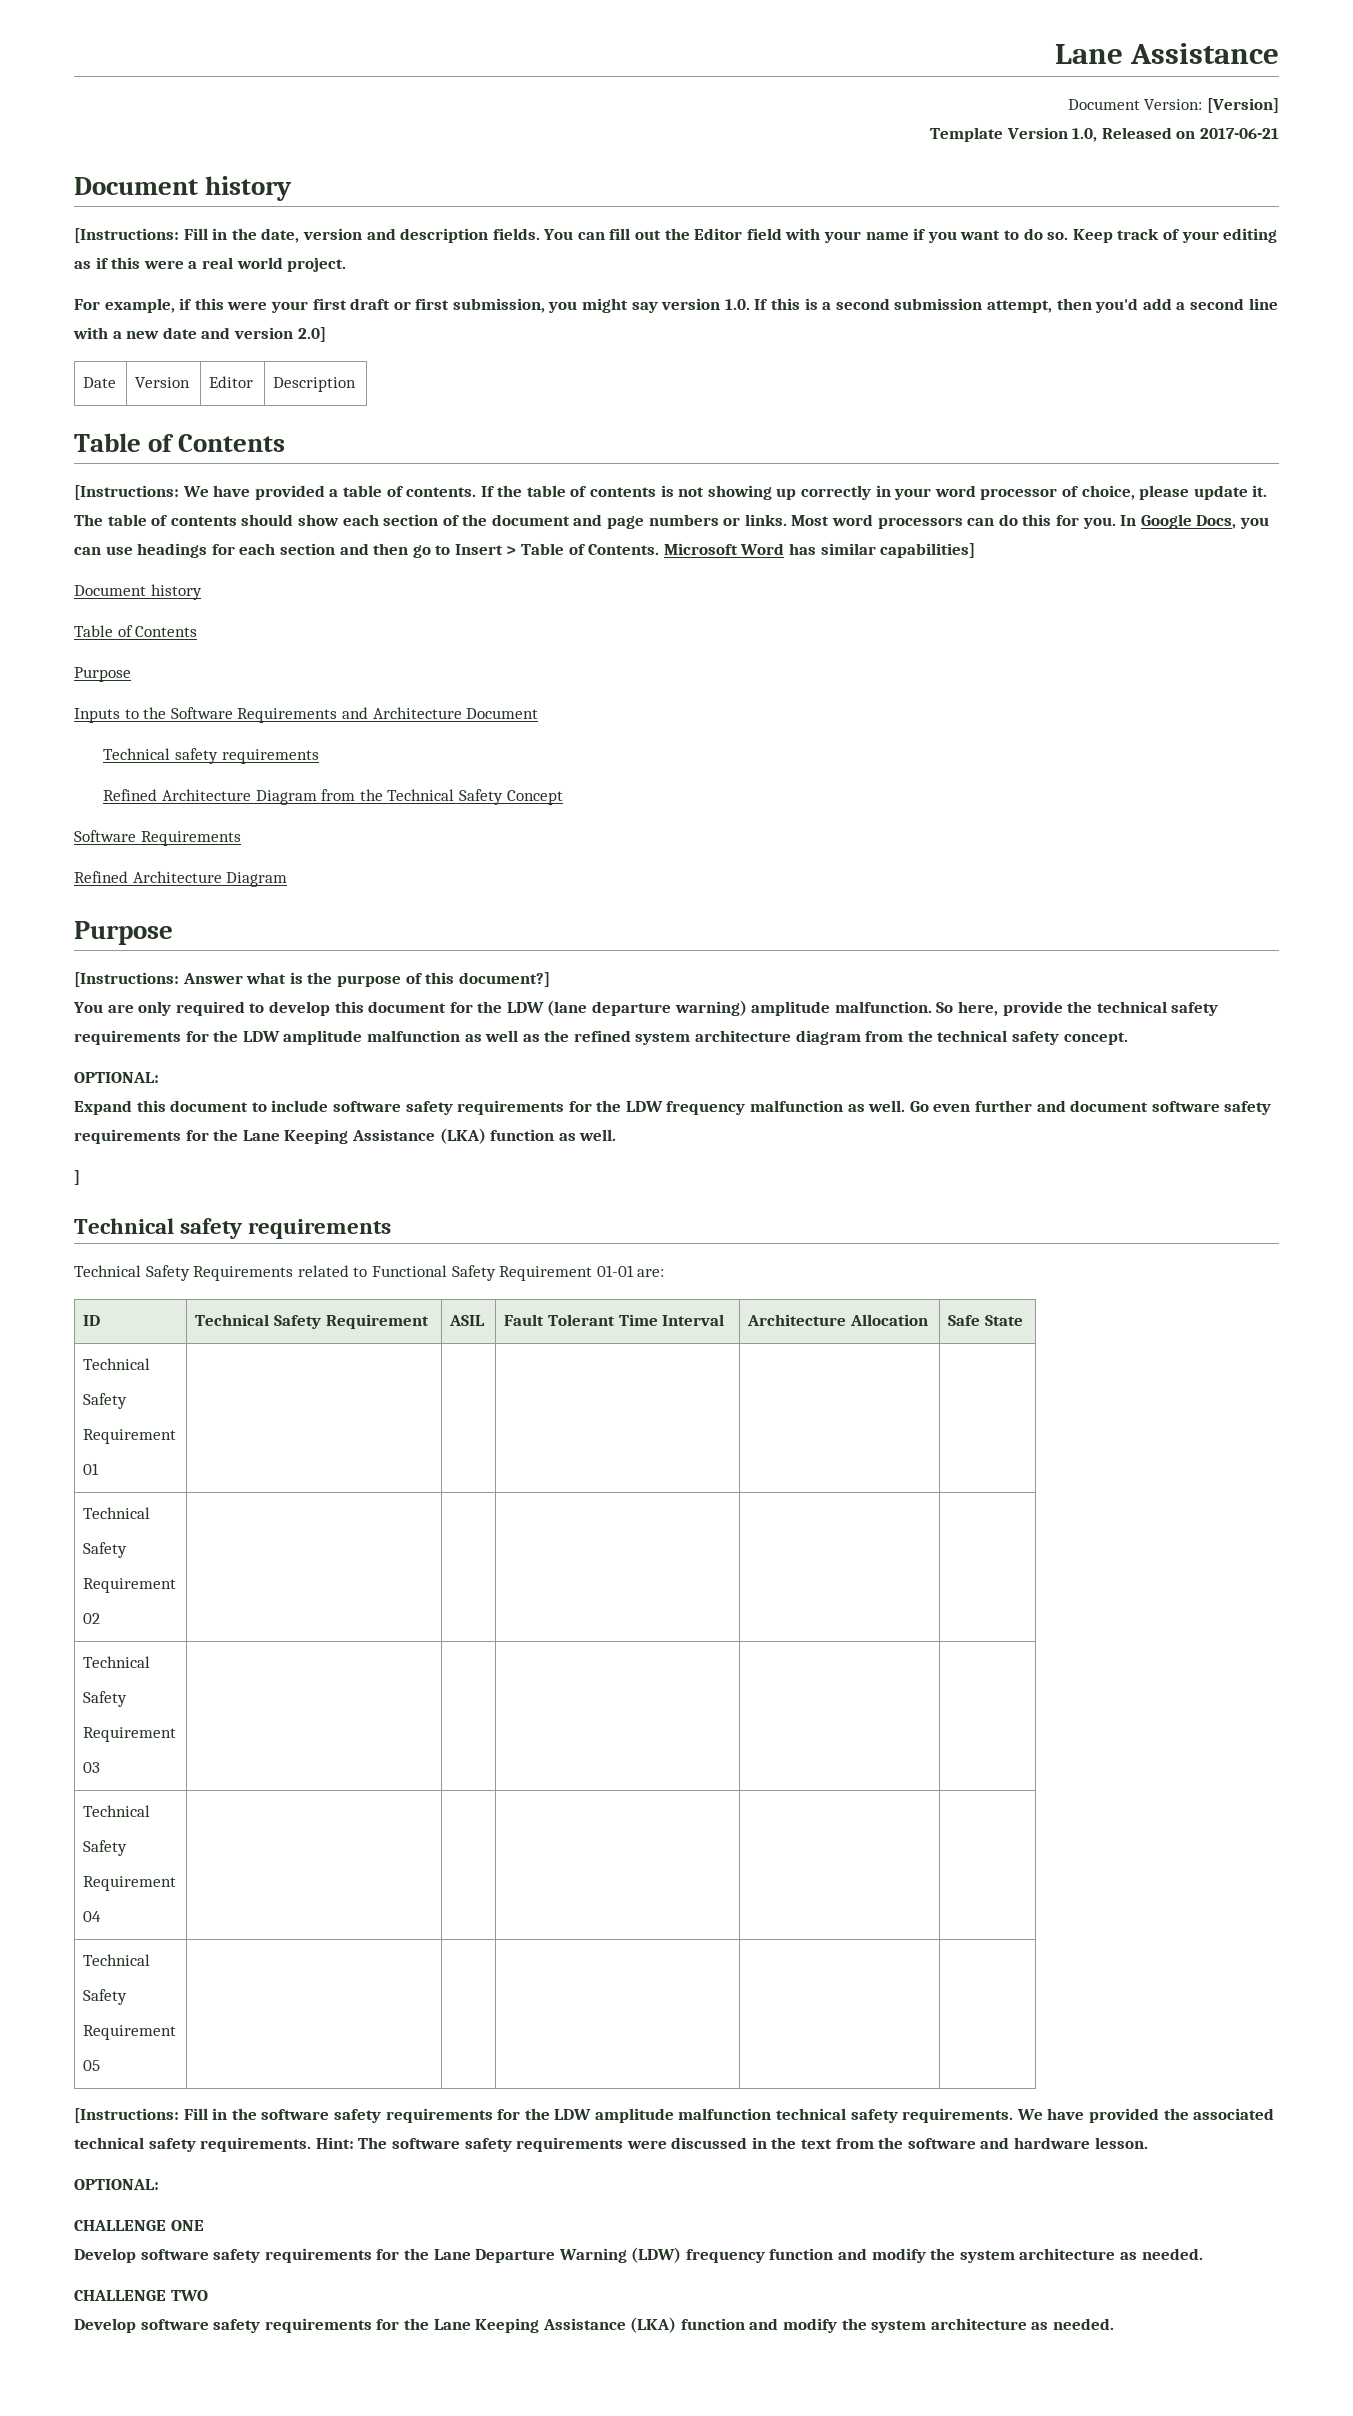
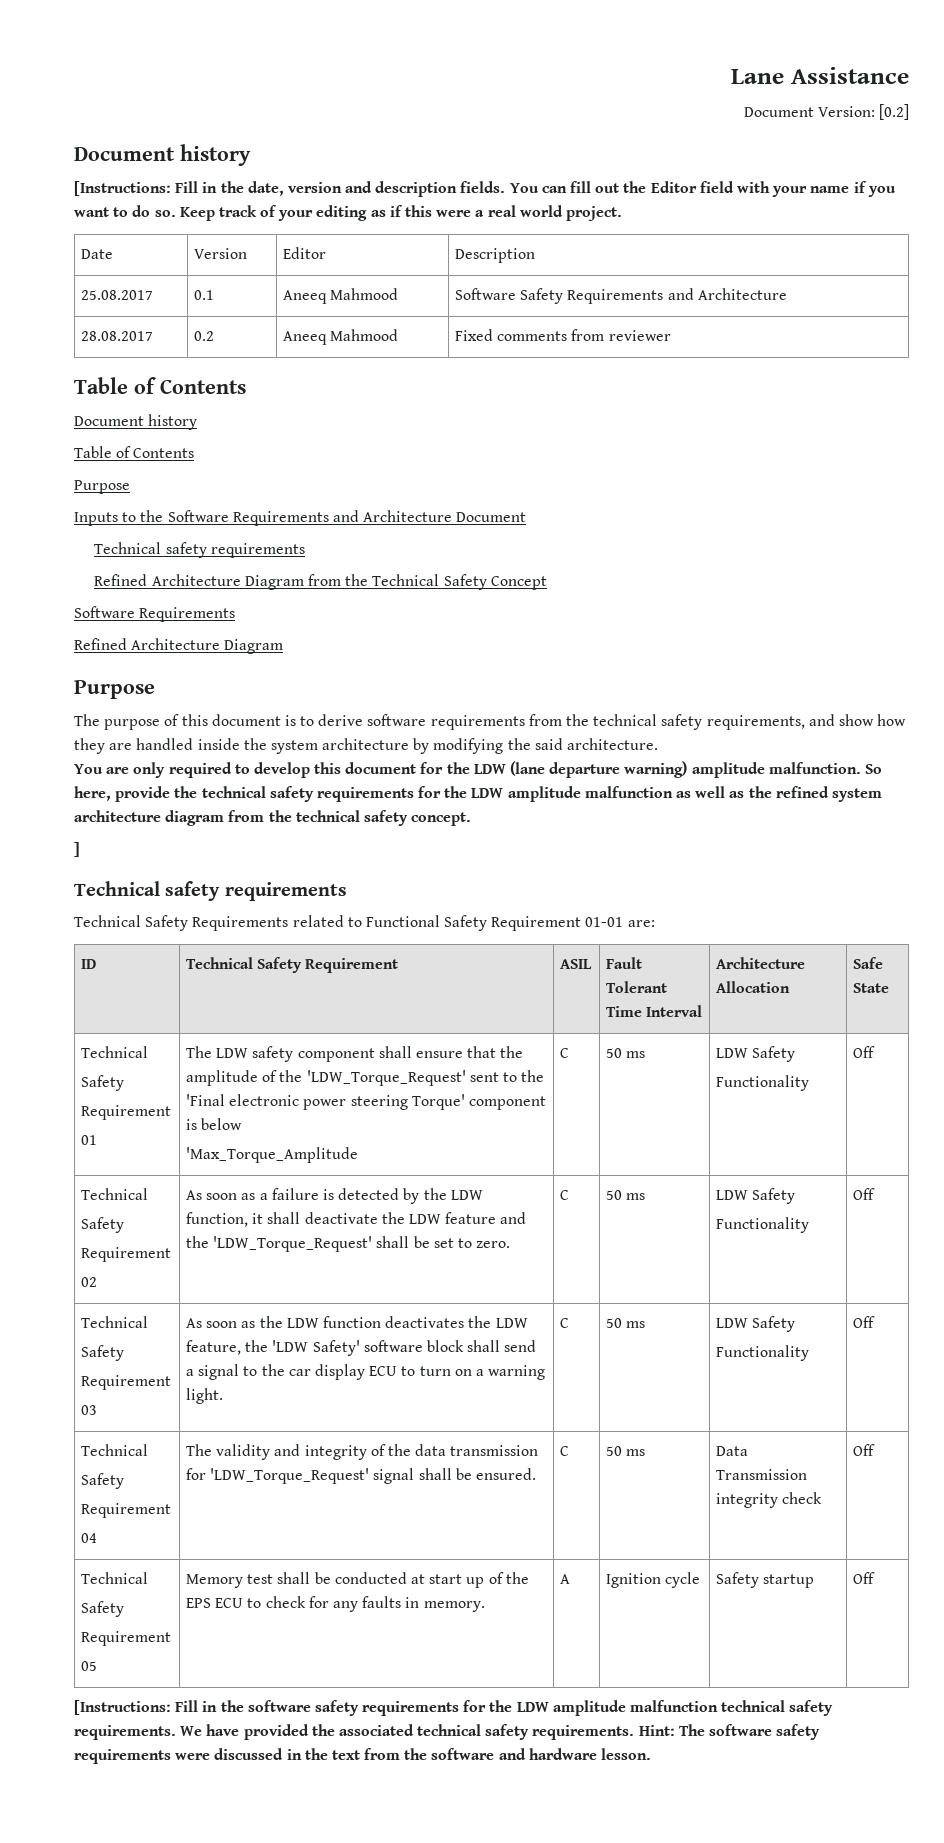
[1206,98,1279,113] [930,127,1279,142] [Version] // Template Version 1.0, Released on 2017-06-21 -> [878,104,909,120] [0.2]
[74,298,1278,313] [73,327,326,342] [83,377,117,388] [135,377,191,388] [209,376,254,388] [273,377,357,392] [74,433,286,452] [74,485,1268,500] [74,514,1269,529] [74,543,976,558] // For example, if this were your first draft or first submission, you might say version 1.0. If this is a second submission attempt, then you'd add a second line with a new date and version 2.0] // Date | Version | Editor | Description // Table of Contents // [Instructions: We have provided a table of contents. If the table of contents is not showing up correctly in your word processor of choice, please update it. The table of contents should show each section of the document and page numbers or links. Most word processors can do this for you. In Google Docs, you can use headings for each section and then go to Insert > Table of Contents. Microsoft Word has similar capabilities] -> [81,249,114,259] [194,248,248,259] [283,247,327,259] [455,248,536,263] [81,290,154,300] [194,290,215,300] [283,288,399,304] [455,288,787,304] [81,331,154,341] [194,331,215,341] [283,329,399,345] [455,329,671,341] [74,377,246,394] // Date | Version | Editor | Description // 25.08.2017 | 0.1 | Aneeq Mahmood | Software Safety Requirements and Architecture // 28.08.2017 | 0.2 | Aneeq Mahmood | Fixed comments from reviewer // Table of Contents
[74,972,550,987] [Instructions: Answer what is the purpose of this document?] -> [74,714,907,730] [74,738,659,754] The purpose of this document is to derive software requirements from the technical safety requirements, and show how they are handled inside the system architecture by modifying the said architecture.
[74,1072,159,1083] [74,1100,1272,1115] [74,1128,617,1144] // OPTIONAL: // Expand this document to include software safety requirements for the LDW frequency malfunction as well. Go even further and document software safety requirements for the Lane Keeping Assistance (LKA) function as well. -> (472, 819) none
[83,1507,151,1519] [83,1542,128,1558] [83,1578,177,1593] [83,1613,101,1624] [83,1656,151,1668] [83,1691,128,1707] [83,1727,177,1742] [83,1762,101,1773] [83,1805,151,1817] [83,1840,128,1856] [83,1876,177,1891] [83,1911,102,1922] [83,1954,151,1966] [83,1989,128,2005] [83,2025,177,2040] [83,2060,101,2071] | | | | // Technical // Safety // Requirement // 02 | | | | | // Technical // Safety // Requirement // 03 | | | | | // Technical // Safety // Requirement // 04 | | | | | // Technical // Safety // Requirement // 05 | | | | | -> [186,1046,524,1062] [186,1070,545,1086] [186,1094,547,1110] [186,1118,243,1130] [186,1147,359,1163] [560,1048,570,1058] [606,1048,646,1058] [716,1046,796,1062] [716,1075,810,1091] [853,1046,876,1058] [81,1188,149,1200] [81,1217,125,1233] [81,1247,172,1262] [81,1277,98,1287] [186,1188,483,1204] [186,1212,527,1227] [186,1236,511,1252] [560,1190,570,1200] [606,1190,646,1200] [716,1188,796,1204] [716,1217,810,1233] [853,1188,876,1200] [81,1316,149,1328] [81,1345,125,1361] [81,1375,172,1390] [81,1405,98,1415] [186,1316,528,1328] [186,1340,537,1356] [186,1364,546,1380] [186,1388,224,1404] [560,1318,570,1328] [606,1318,646,1328] [716,1316,796,1332] [716,1345,810,1361] [853,1316,876,1328] [81,1444,149,1456] [81,1473,125,1489] [81,1503,172,1518] [81,1533,98,1543] [186,1444,539,1460] [186,1468,537,1484] [560,1446,570,1456] [606,1446,646,1456] [716,1446,749,1456] [716,1469,808,1480] [716,1492,823,1508] [853,1444,876,1456] [81,1572,149,1584] [81,1601,125,1617] [81,1631,172,1646] [81,1661,98,1671] [186,1572,529,1588] [186,1596,485,1612] [560,1574,571,1584] [606,1572,701,1588] [716,1572,815,1588] [853,1572,876,1584] The LDW safety component shall ensure that the amplitude of the 'LDW_Torque_Request' sent to the 'Final electronic power steering Torque' component is below // 'Max_Torque_Amplitude | C | 50 ms | LDW Safety // Functionality | Off // Technical // Safety // Requirement // 02 | As soon as a failure is detected by the LDW function, it shall deactivate the LDW feature and the 'LDW_Torque_Request' shall be set to zero. | C | 50 ms | LDW Safety // Functionality | Off // Technical // Safety // Requirement // 03 | As soon as the LDW function deactivates the LDW feature, the 'LDW Safety' software block shall send a signal to the car display ECU to turn on a warning light. | C | 50 ms | LDW Safety // Functionality | Off // Technical // Safety // Requirement // 04 | The validity and integrity of the data transmission for 'LDW_Torque_Request' signal shall be ensured. | C | 50 ms | Data Transmission integrity check | Off // Technical // Safety // Requirement // 05 | Memory test shall be conducted at start up of the EPS ECU to check for any faults in memory. | A | Ignition cycle | Safety startup | Off
[74,2179,159,2190] [74,2220,204,2231] [74,2247,1203,2263] [74,2290,208,2301] [74,2317,1115,2333] // OPTIONAL: // CHALLENGE ONE // Develop software safety requirements for the Lane Departure Warning (LDW) frequency function and modify the system architecture as needed. // CHALLENGE TWO // Develop software safety requirements for the Lane Keeping Assistance (LKA) function and modify the system architecture as needed. -> (652, 1754) none

